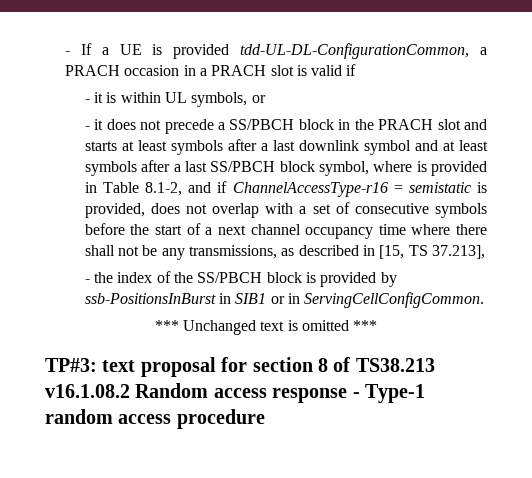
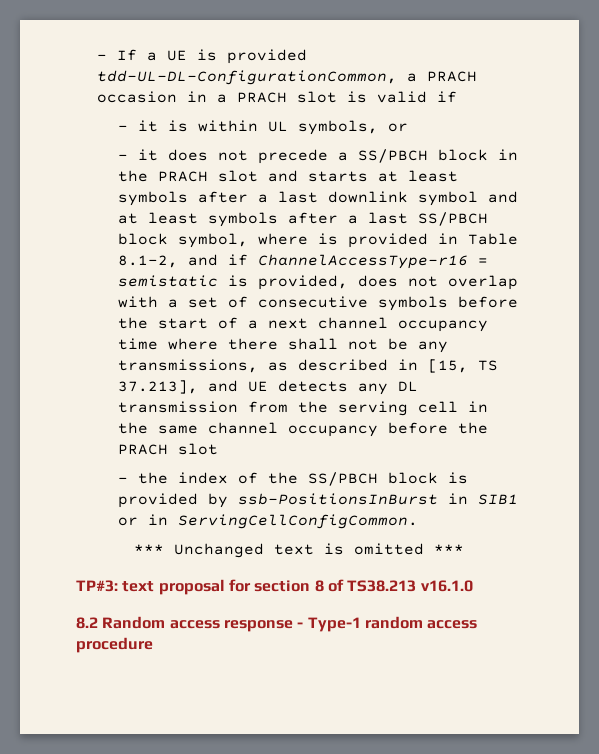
(486, 252) none -> [208,380,419,395] [118,401,489,416] [118,422,489,437] [118,443,219,455] and UE detects any DL transmission from the serving cell in the same channel occupancy before the PRACH slot
[45,384,130,398] v16.1.08.2 -> [420,580,473,592] [76,617,98,629] v16.1.0 // 8.2

